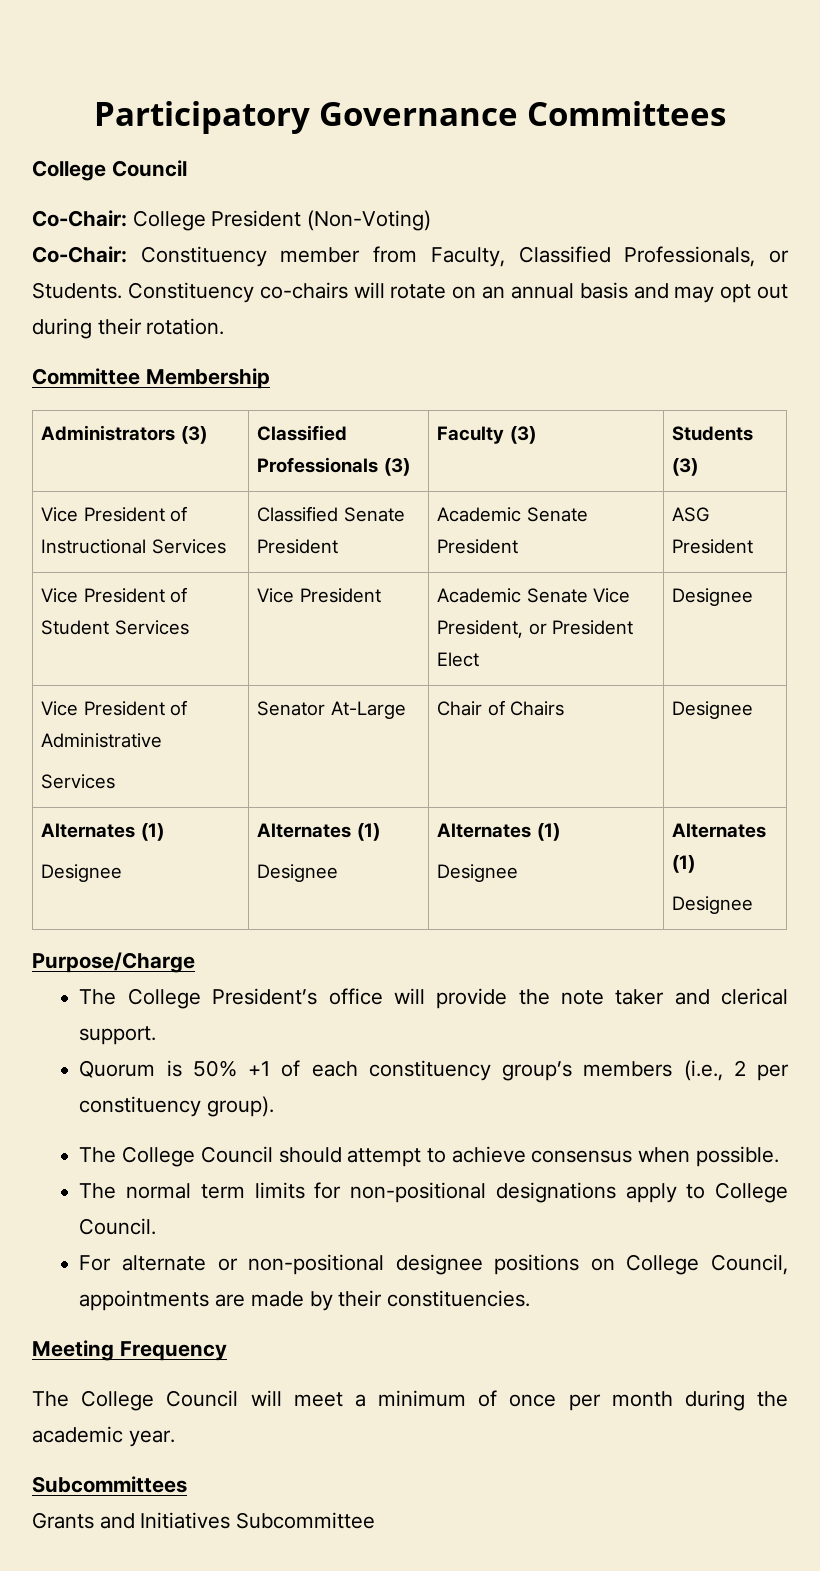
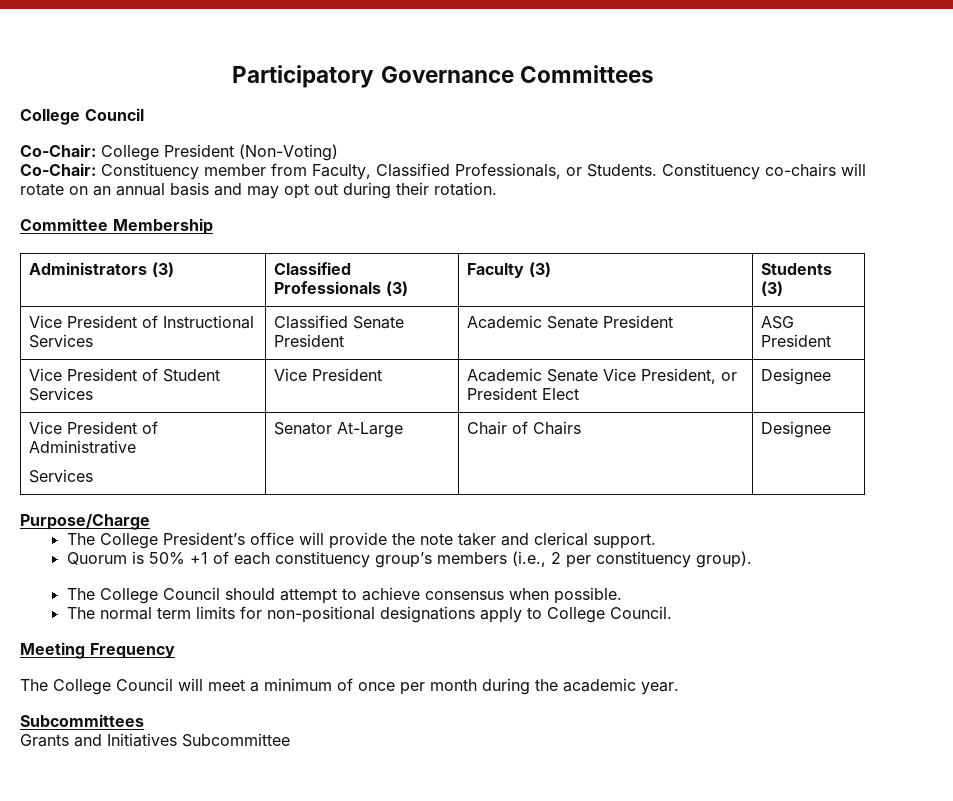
[41,823,164,841] [41,864,123,882] [257,823,380,841] [257,864,339,882] [437,823,560,841] [437,864,519,882] [672,823,767,838] [672,855,696,873] [672,896,754,914] // Alternates (1) // Designee | Alternates (1) // Designee | Alternates (1) // Designee | Alternates (1) // Designee -> (831, 429) none
[79,1254,788,1275] [79,1290,530,1311] // For alternate or non-positional designee positions on College Council, appointments are made by their constituencies. -> (672, 612) none

